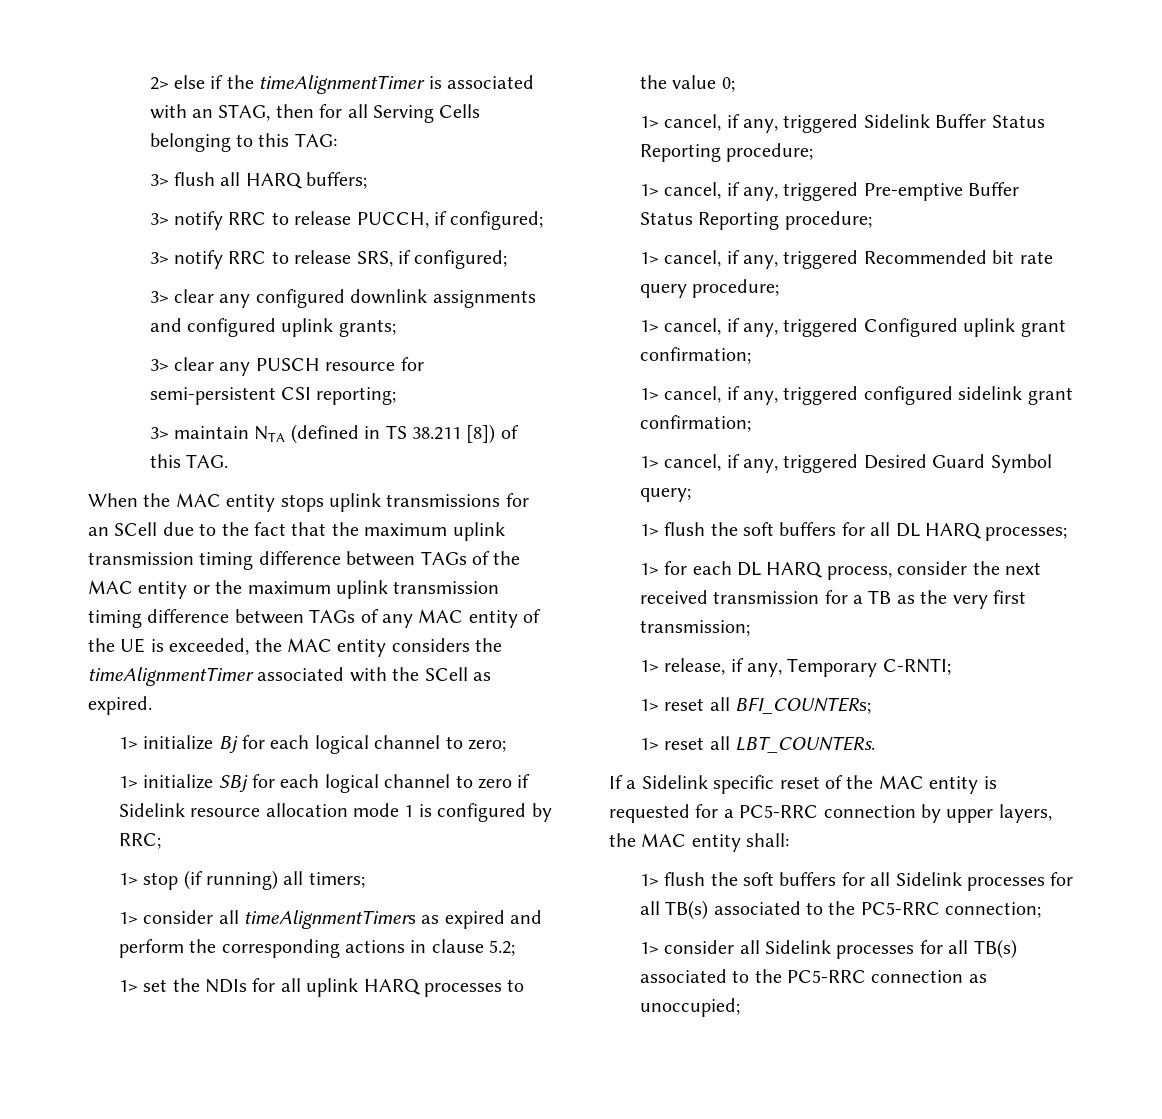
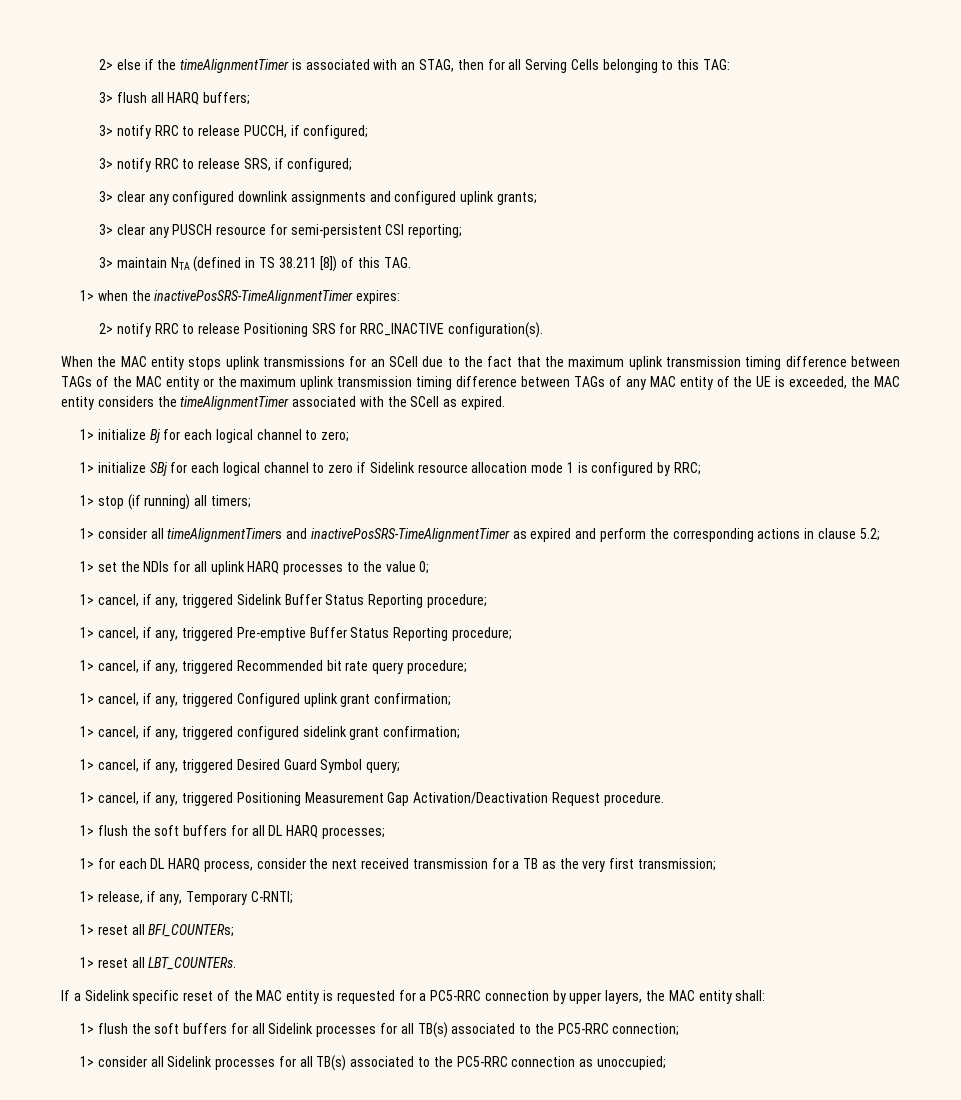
(228, 461) none -> [80,290,401,304] [99,322,544,338] // 1> when the inactivePosSRS-TimeAlignmentTimer expires: // 2> notify RRC to release Positioning SRS for RRC_INACTIVE configuration(s).
(416, 919) none -> [286,528,510,542] and inactivePosSRS-TimeAlignmentTimer
(691, 495) none -> [80,792,664,806] // 1> cancel, if any, triggered Positioning Measurement Gap Activation/Deactivation Request procedure.

